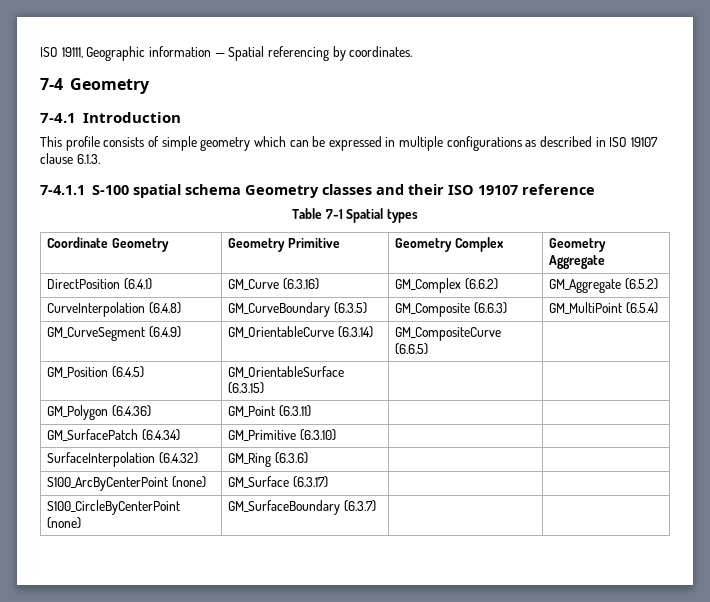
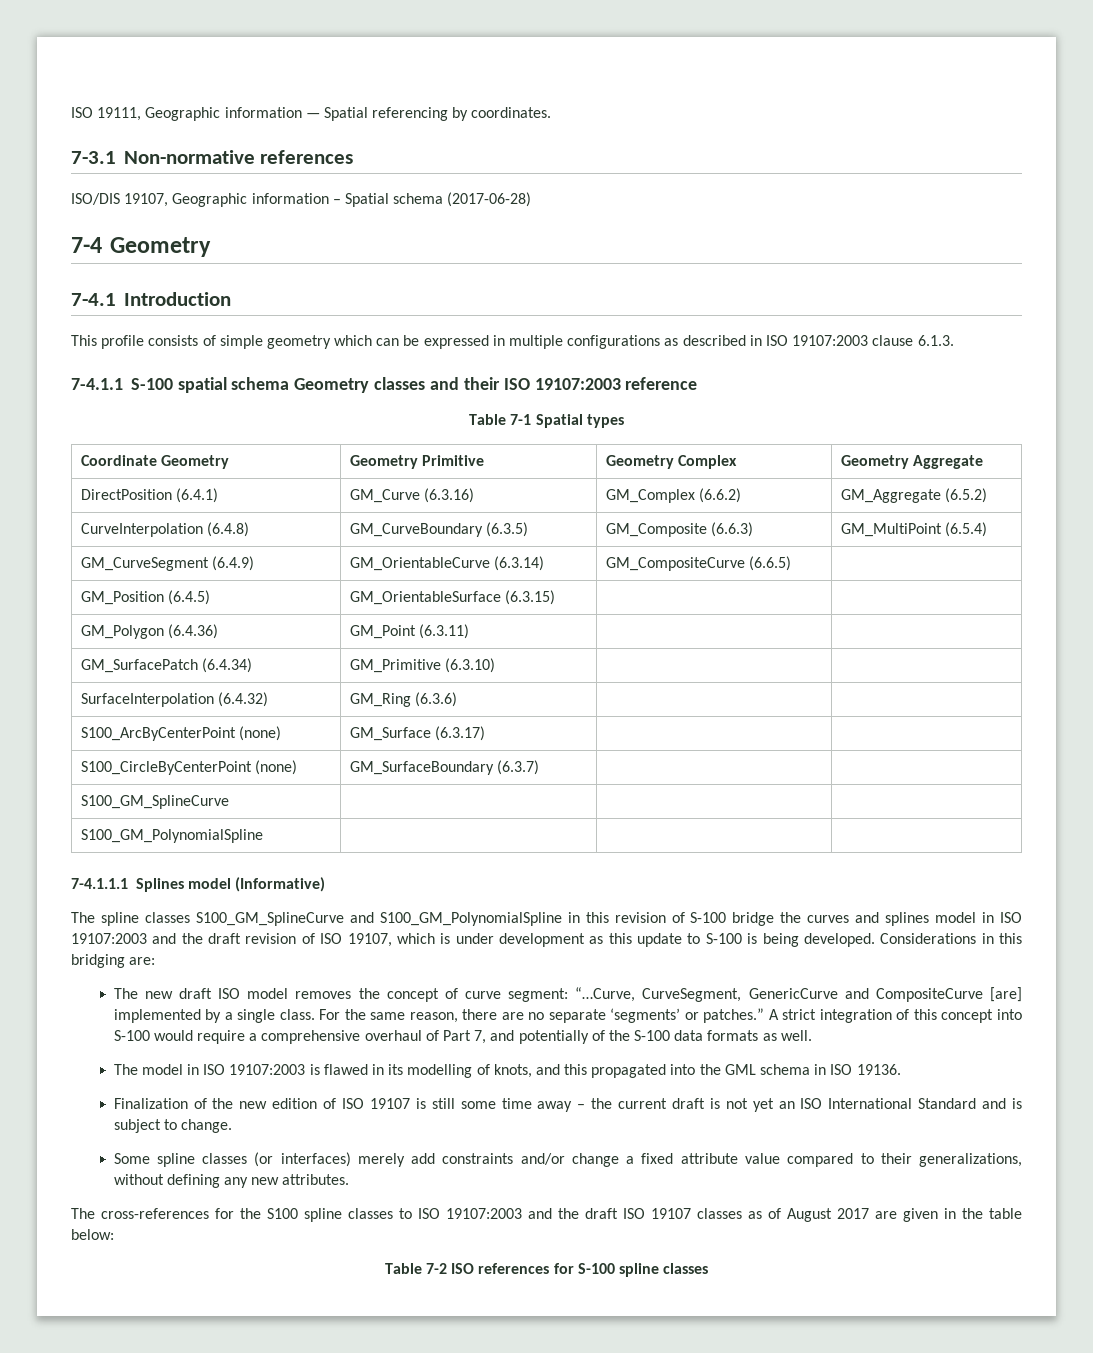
(413, 51) none -> [71,150,354,164] [71,192,532,207] // 7-3.1 Non-normative references // ISO/DIS 19107, Geographic information – Spatial schema (2017-06-28)
[630,137,658,147] 19107 -> [792,335,869,346] 19107:2003
[477,185,518,195] 19107 -> [534,378,621,390] 19107:2003
(376, 506) none -> [80,795,229,809] [80,829,263,843] [71,877,326,892] [71,912,1023,926] [71,933,1023,947] [71,954,156,968] [113,987,1022,1002] [113,1008,1022,1023] [113,1030,812,1044] [113,1064,901,1078] [113,1098,1022,1112] [113,1119,233,1133] [113,1152,1022,1167] [113,1174,350,1188] [71,1208,1022,1222] [71,1229,114,1240] [384,1263,709,1277] // S100_GM_SplineCurve | | | // S100_GM_PolynomialSpline | | | // 7-4.1.1.1 Splines model (Informative) // The spline classes S100_GM_SplineCurve and S100_GM_PolynomialSpline in this revision of S-100 bridge the curves and splines model in ISO 19107:2003 and the draft revision of ISO 19107, which is under development as this update to S-100 is being developed. Considerations in this bridging are: // The new draft ISO model removes the concept of curve segment: “…Curve, CurveSegment, GenericCurve and CompositeCurve [are] implemented by a single class. For the same reason, there are no separate ‘segments’ or patches.” A strict integration of this concept into S-100 would require a comprehensive overhaul of Part 7, and potentially of the S-100 data formats as well. // The model in ISO 19107:2003 is flawed in its modelling of knots, and this propagated into the GML schema in ISO 19136. // Finalization of the new edition of ISO 19107 is still some time away – the current draft is not yet an ISO International Standard and is subject to change. // Some spline classes (or interfaces) merely add constraints and/or change a fixed attribute value compared to their generalizations, without defining any new attributes. // The cross-references for the S100 spline classes to ISO 19107:2003 and the draft ISO 19107 classes as of August 2017 are given in the table below: // Table 7-2 ISO references for S-100 spline classes

